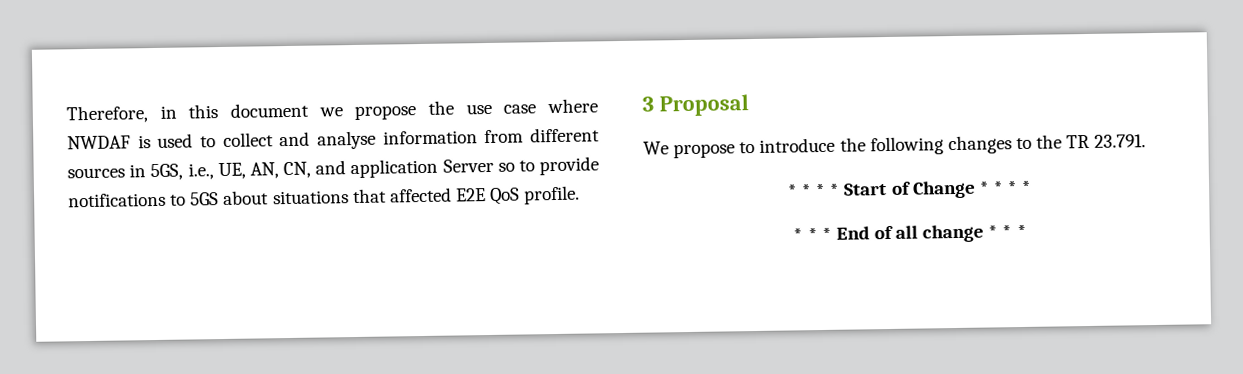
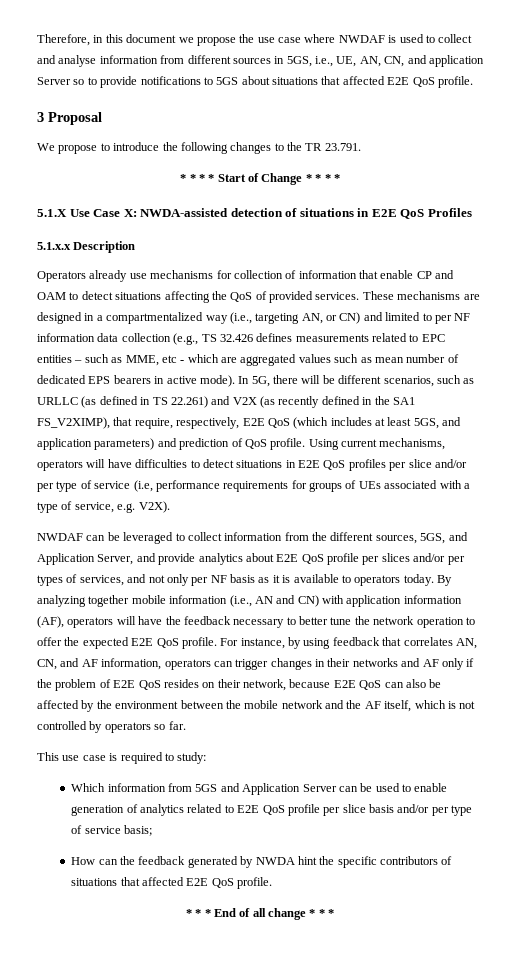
(1033, 186) none -> [37,208,472,219] [37,241,136,253] [37,270,455,282] [37,291,480,303] [37,312,471,324] [37,333,445,345] [37,354,459,366] [37,375,475,387] [37,396,415,408] [37,417,462,429] [37,438,446,450] [37,459,467,471] [37,480,470,492] [37,501,170,513] [37,532,468,544] [37,553,465,565] [37,574,452,586] [37,595,462,607] [37,616,475,628] [37,637,477,649] [37,658,475,670] [37,679,442,691] [37,700,476,712] [37,721,186,733] [37,752,207,764] [71,783,448,795] [71,804,473,816] [71,825,153,836] [71,856,453,868] [71,877,273,889] // 5.1.X Use Case X: NWDA-assisted detection of situations in E2E QoS Profiles // 5.1.x.x Description // Operators already use mechanisms for collection of information that enable CP and OAM to detect situations affecting the QoS of provided services. These mechanisms are designed in a compartmentalized way (i.e., targeting AN, or CN) and limited to per NF information data collection (e.g., TS 32.426 defines measurements related to EPC entities – such as MME, etc - which are aggregated values such as mean number of dedicated EPS bearers in active mode). In 5G, there will be different scenarios, such as URLLC (as defined in TS 22.261) and V2X (as recently defined in the SA1 FS_V2XIMP), that require, respectively, E2E QoS (which includes at least 5GS, and application parameters) and prediction of QoS profile. Using current mechanisms, operators will have difficulties to detect situations in E2E QoS profiles per slice and/or per type of service (i.e, performance requirements for groups of UEs associated with a type of service, e.g. V2X). // NWDAF can be leveraged to collect information from the different sources, 5GS, and Application Server, and provide analytics about E2E QoS profile per slices and/or per types of services, and not only per NF basis as it is available to operators today. By analyzing together mobile information (i.e., AN and CN) with application information (AF), operators will have the feedback necessary to better tune the network operation to offer the expected E2E QoS profile. For instance, by using feedback that correlates AN, CN, and AF information, operators can trigger changes in their networks and AF only if the problem of E2E QoS resides on their network, because E2E QoS can also be affected by the environment between the mobile network and the AF itself, which is not controlled by operators so far. // This use case is required to study: // Which information from 5GS and Application Server can be used to enable generation of analytics related to E2E QoS profile per slice basis and/or per type of service basis; // How can the feedback generated by NWDA hint the specific contributors of situations that affected E2E QoS profile.

